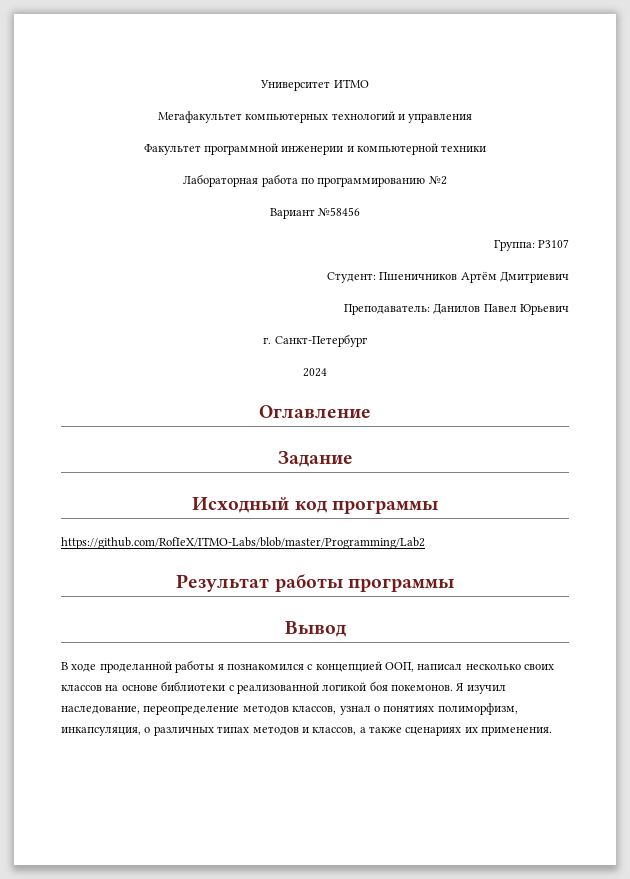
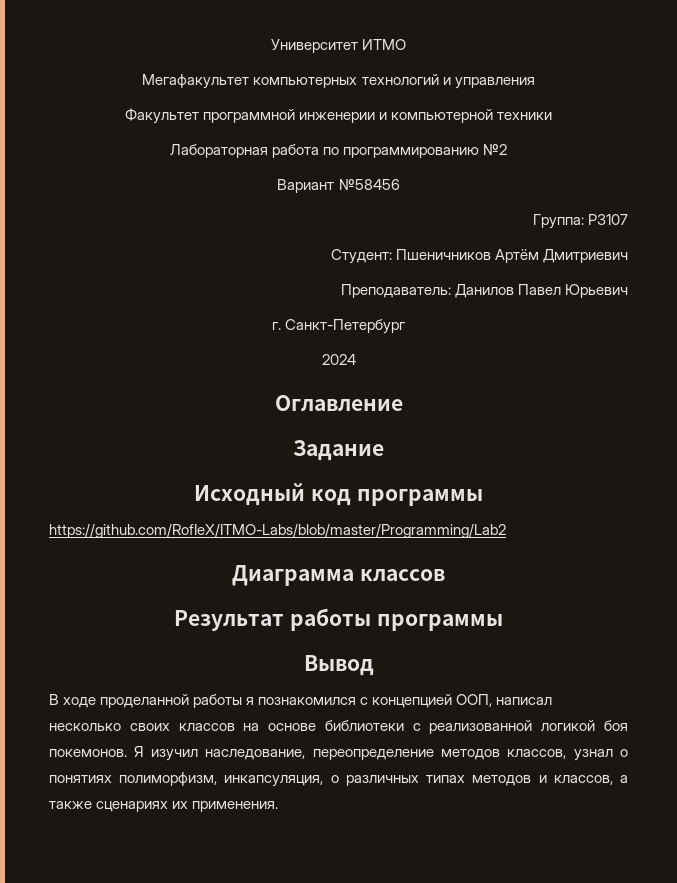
(425, 543) none -> [232,565,445,586] // Диаграмма классов

